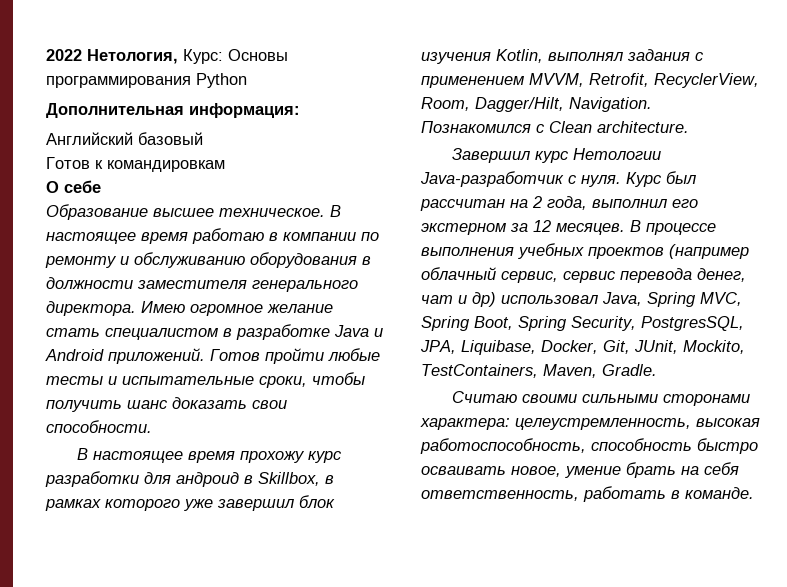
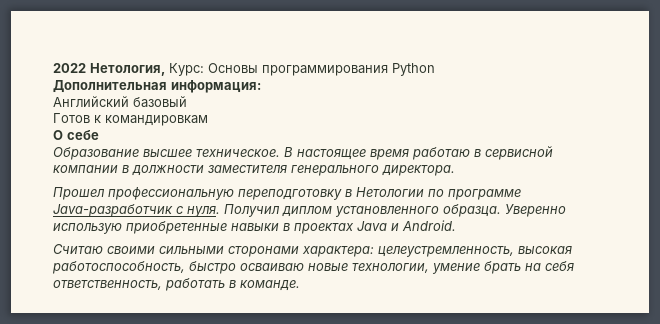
[283,232,379,241] [45,252,357,268] компании по ремонту и обслуживанию оборудования -> [485,146,553,160] [53,165,118,173] сервисной компании
[141,301,333,316] [46,324,383,340] [45,348,380,364] [46,372,365,388] [46,397,287,412] [46,420,152,433] [77,448,343,463] [45,471,334,487] [45,495,335,511] [421,49,704,64] [421,73,759,88] [421,97,652,112] [421,121,689,133] [452,148,662,163] [420,171,696,187] [420,196,698,211] [421,220,716,235] [421,243,749,259] [421,267,746,283] [421,292,742,307] [421,316,744,331] [420,340,745,355] [421,364,657,378] Имею огромное желание стать специалистом в разработке Java и Android приложений. Готов пройти любые тесты и испытательные сроки, чтобы получить шанс доказать свои способности. // В настоящее время прохожу курс разработки для андроид в Skillbox, в рамках которого уже завершил блок изучения Kotlin, выполнял задания с применением MVVM, Retrofit, RecyclerView, Room, Dagger/Hilt, Navigation. Познакомился с Clean architecture. // Завершил курс Нетологии Java-разработчик с нуля. Курс был рассчитан на 2 года, выполнил его экстерном за 12 месяцев. В процессе выполнения учебных проектов (например облачный сервис, сервис перевода денег, чат и др) использовал Java, Spring MVC, Spring Boot, Spring Security, PostgresSQL, JPA, Liquibase, Docker, Git, JUnit, Mockito, TestContainers, Maven, Gradle. -> [53,187,521,200] [53,204,566,217] [53,220,456,234] // Прошел профессиональную переподготовку в Нетологии по программе Java-разработчик с нуля. Получил диплом установленного образца. Уверенно использую приобретенные навыки в проектах Java и Android.
[591,438,758,454] [421,466,561,477] способность быстро осваивать новое, -> [189,261,429,274] быстро осваиваю новые технологии,

